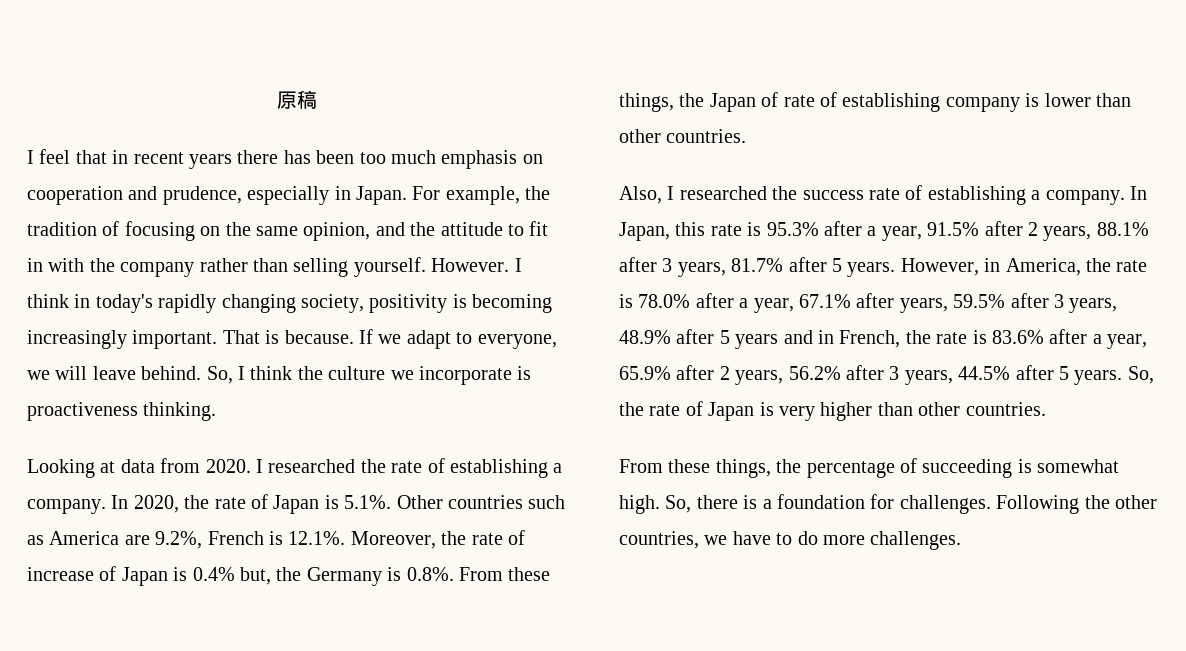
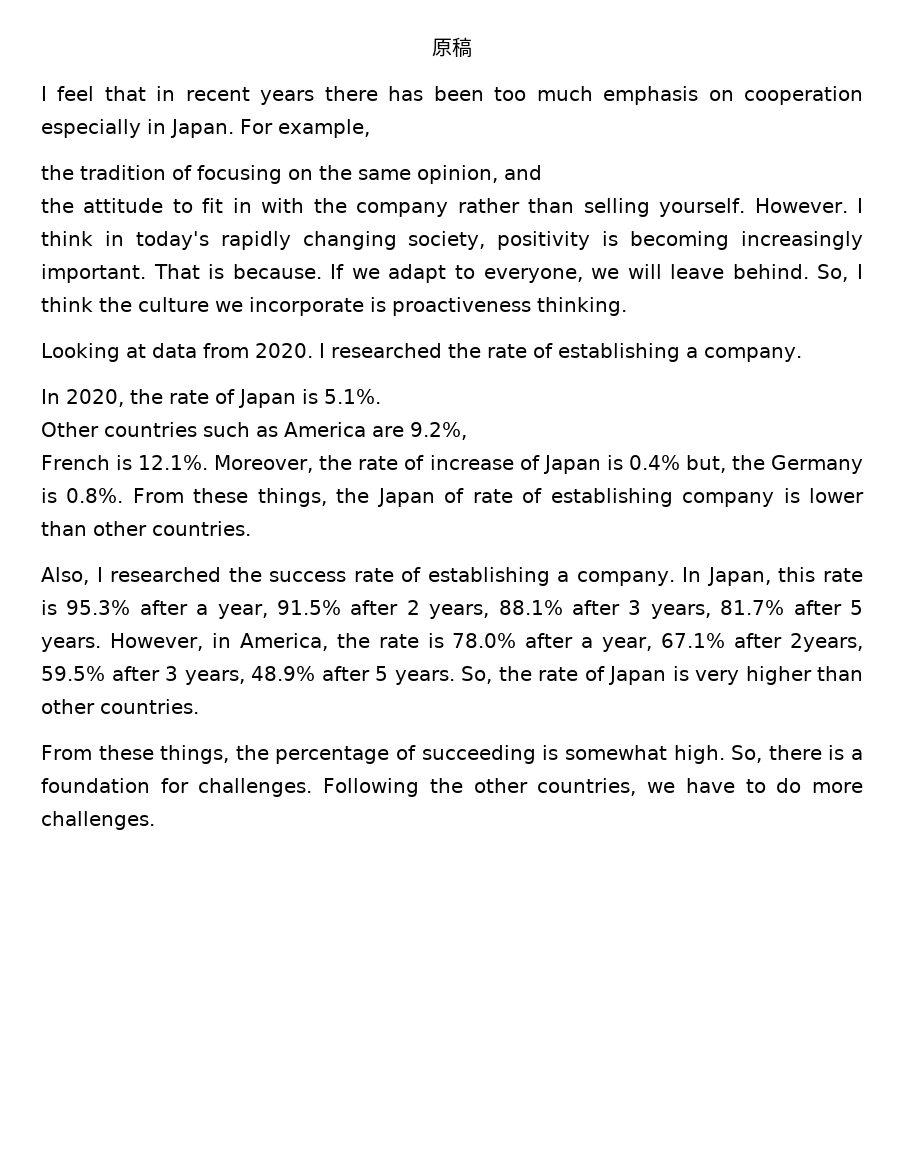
[128,186,242,205] and prudence, -> (863, 95) none
(520, 195) none -> (370, 128) //
(405, 229) none -> (542, 172) //
(106, 506) none -> (802, 354) //
(392, 502) none -> (381, 396) //
(203, 540) none -> (467, 431) //
[899,298,948,313] years, -> [789,633,863,652] 2years,
[735,329,1148,349] [619,365,1069,385] years and in French, the rate is 83.6% after a year, 65.9% after 2 years, 56.2% after 3 years, 44.5% after 5 -> (388, 673) none

